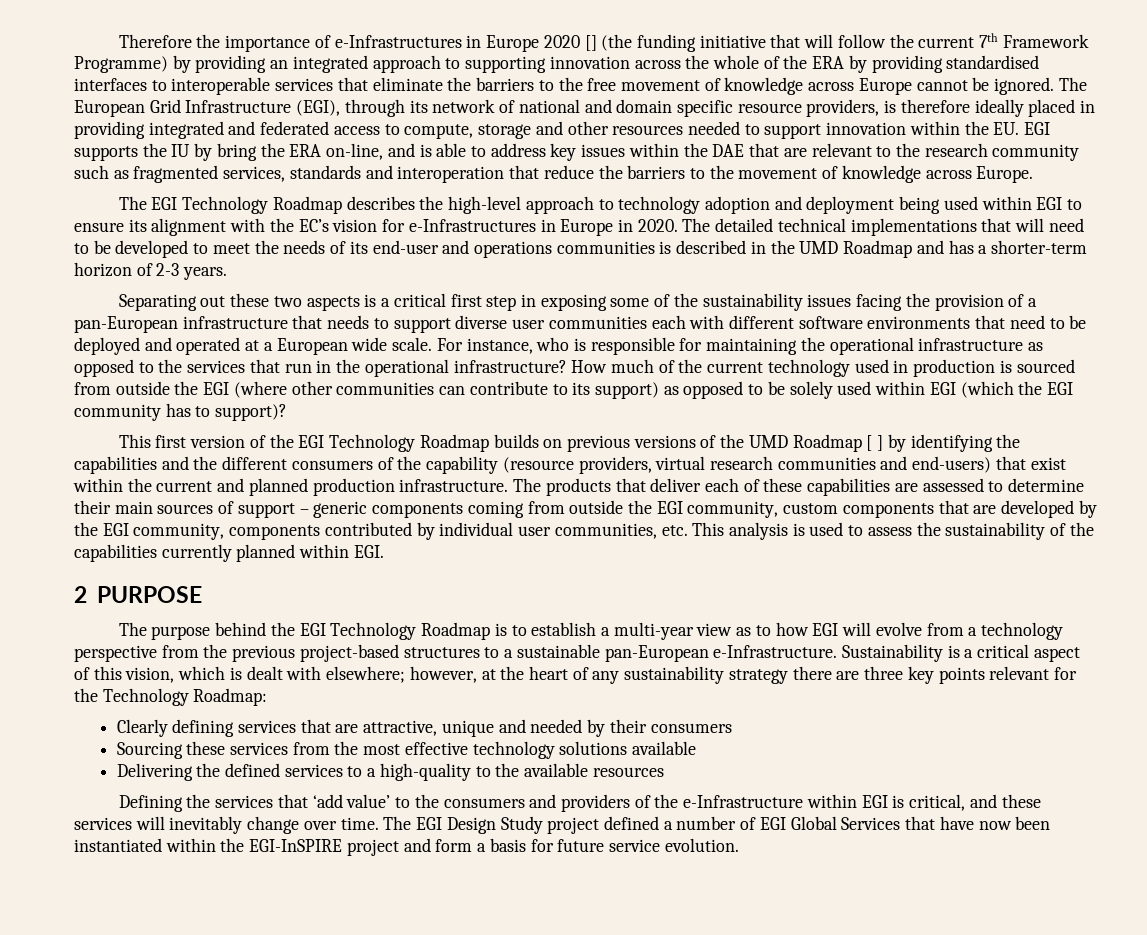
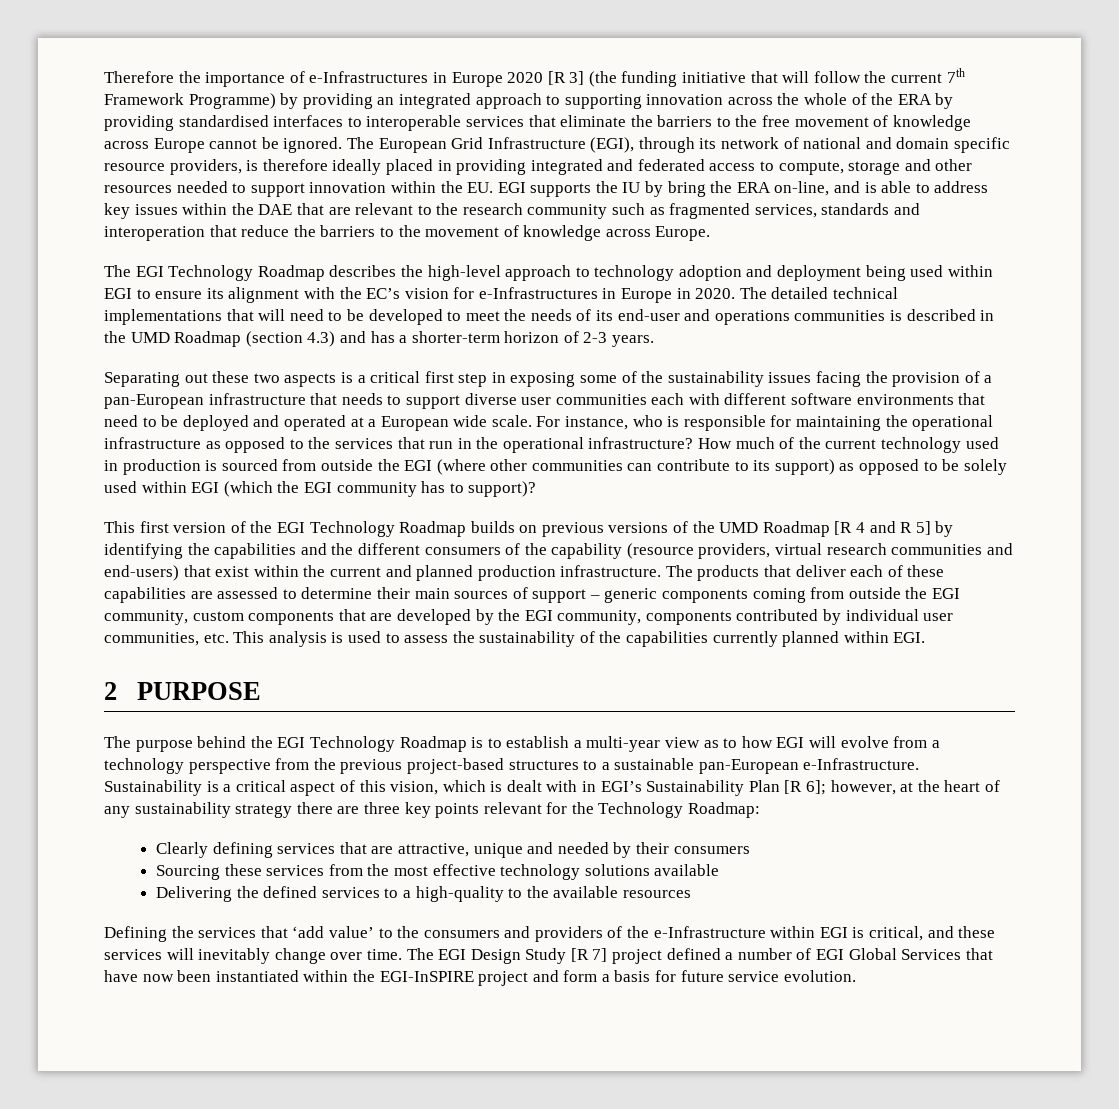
[584,35,597,51] [] -> [547,71,585,85] [R 3]
(913, 249) none -> [245,331,336,347] (section 4.3)
[866,435,884,451] [ ] -> [834,521,931,535] [R 4 and R 5]
[326,666,406,683] elsewhere; -> [582,780,827,796] in EGI’s Sustainability Plan [R 6];
(543, 825) none -> [570,948,608,962] [R 7]

